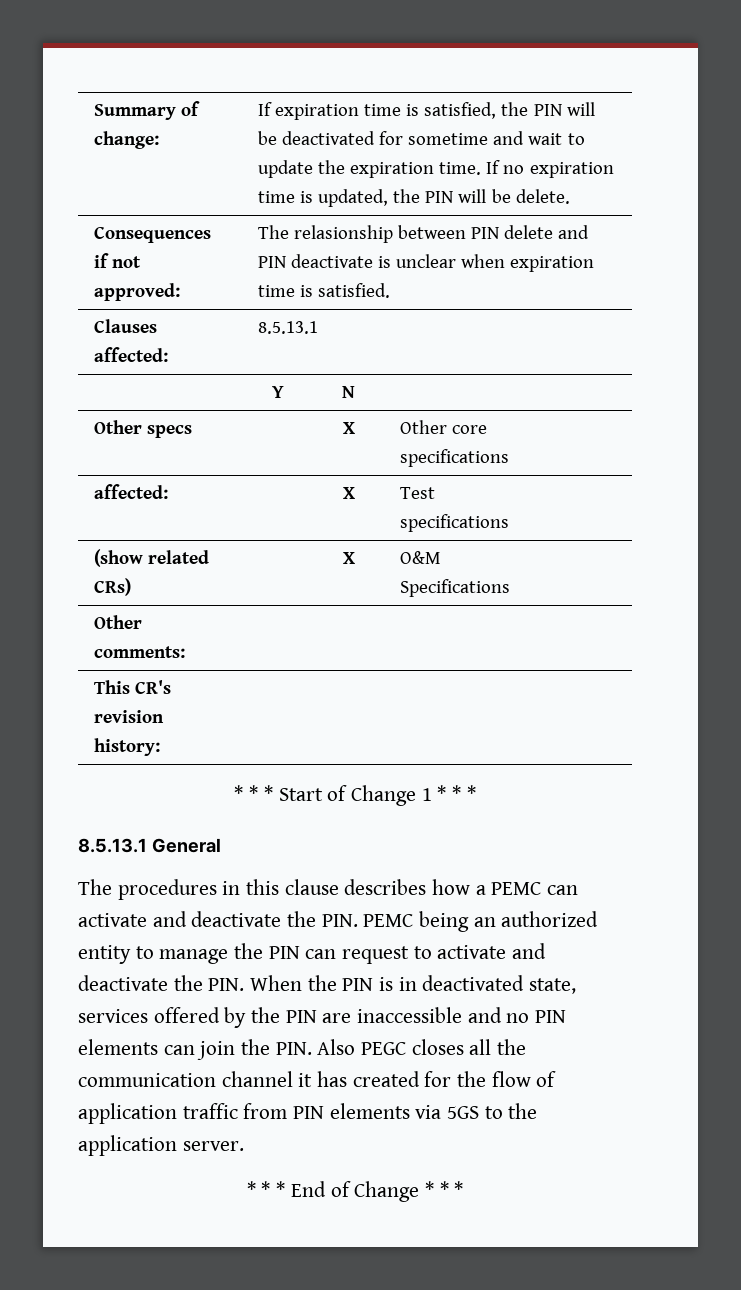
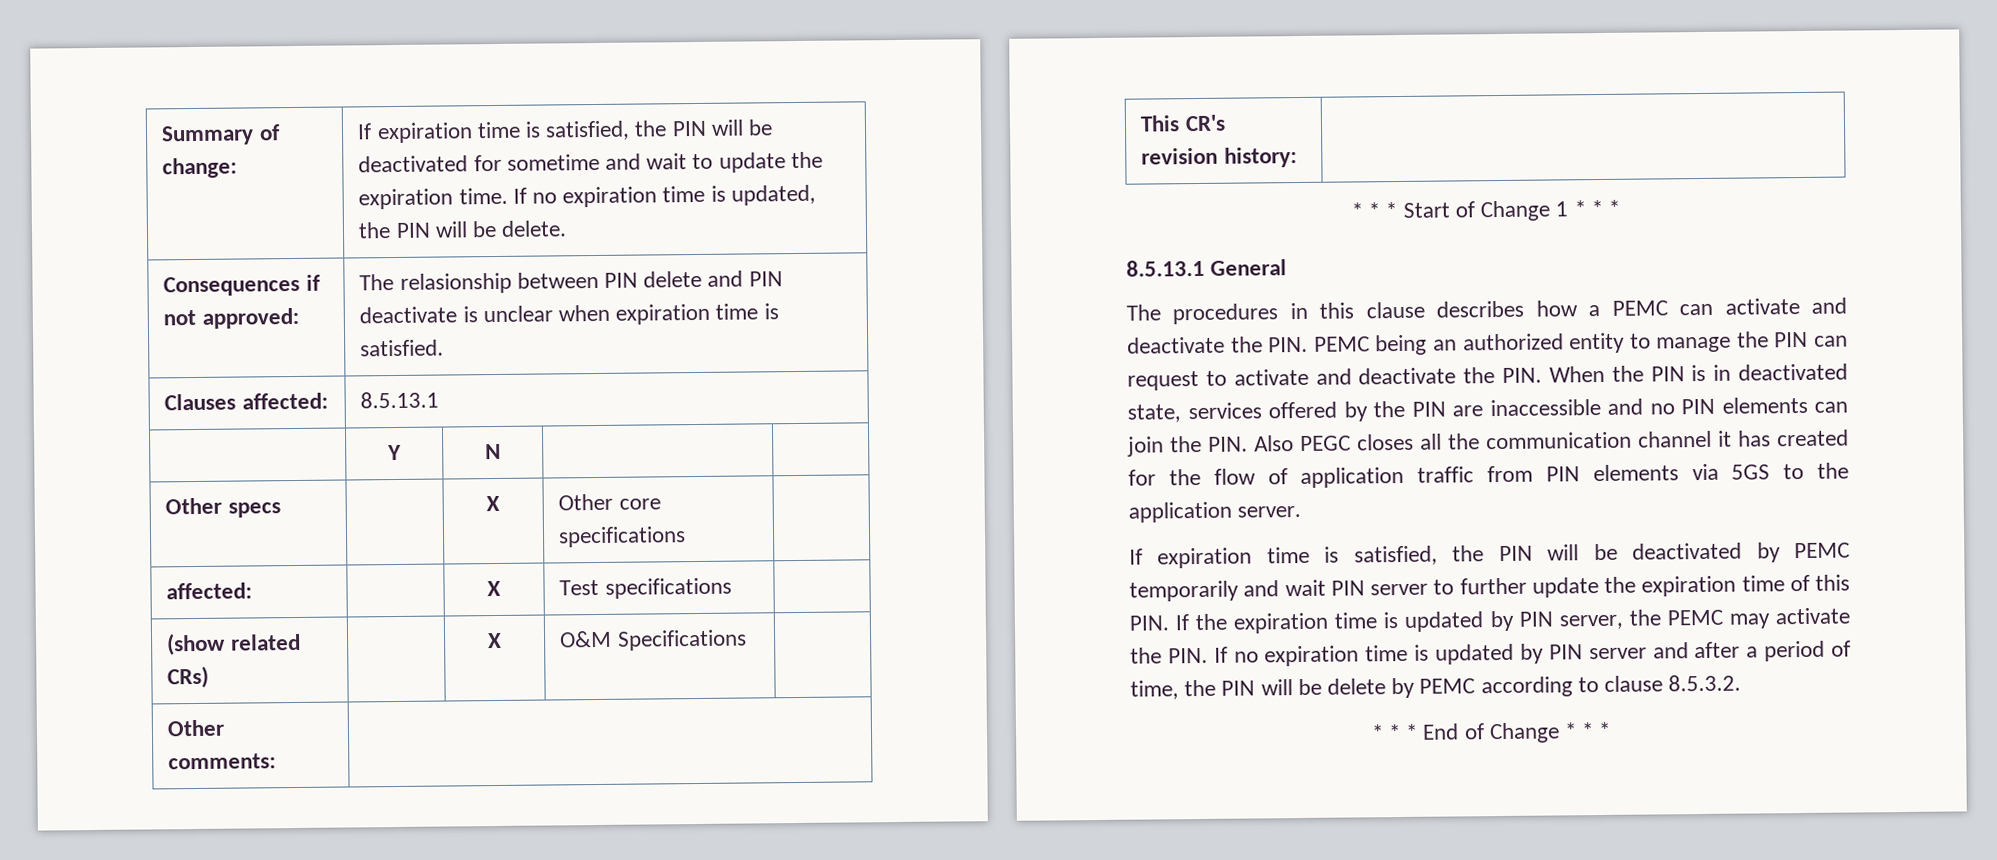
(244, 1146) none -> [1129,542,1850,569] [1129,574,1850,602] [1129,607,1850,634] [1130,640,1851,667] [1130,674,1742,700] // If expiration time is satisfied, the PIN will be deactivated by PEMC temporarily and wait PIN server to further update the expiration time of this PIN. If the expiration time is updated by PIN server, the PEMC may activate the PIN. If no expiration time is updated by PIN server and after a period of time, the PIN will be delete by PEMC according to clause 8.5.3.2.

